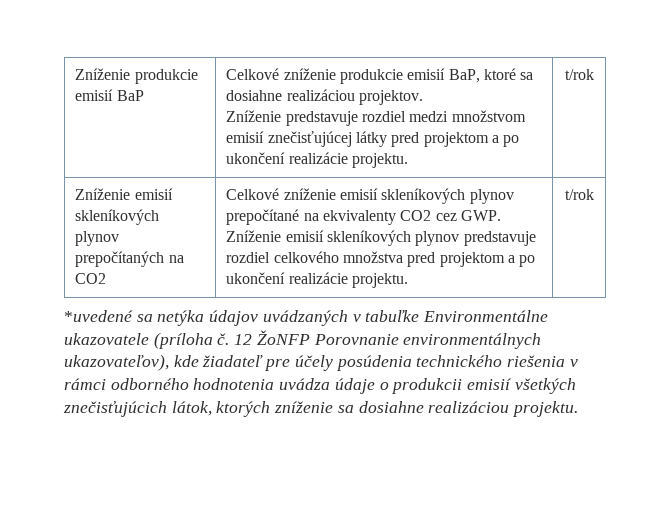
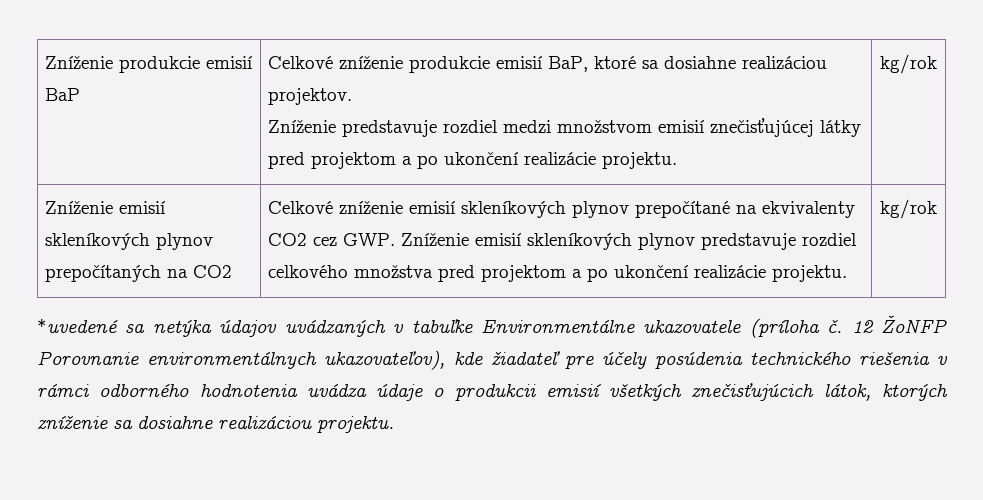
[564,69,594,80] t/rok -> [880,54,937,74] kg/rok
[564,189,594,200] t/rok -> [880,199,937,219] kg/rok

